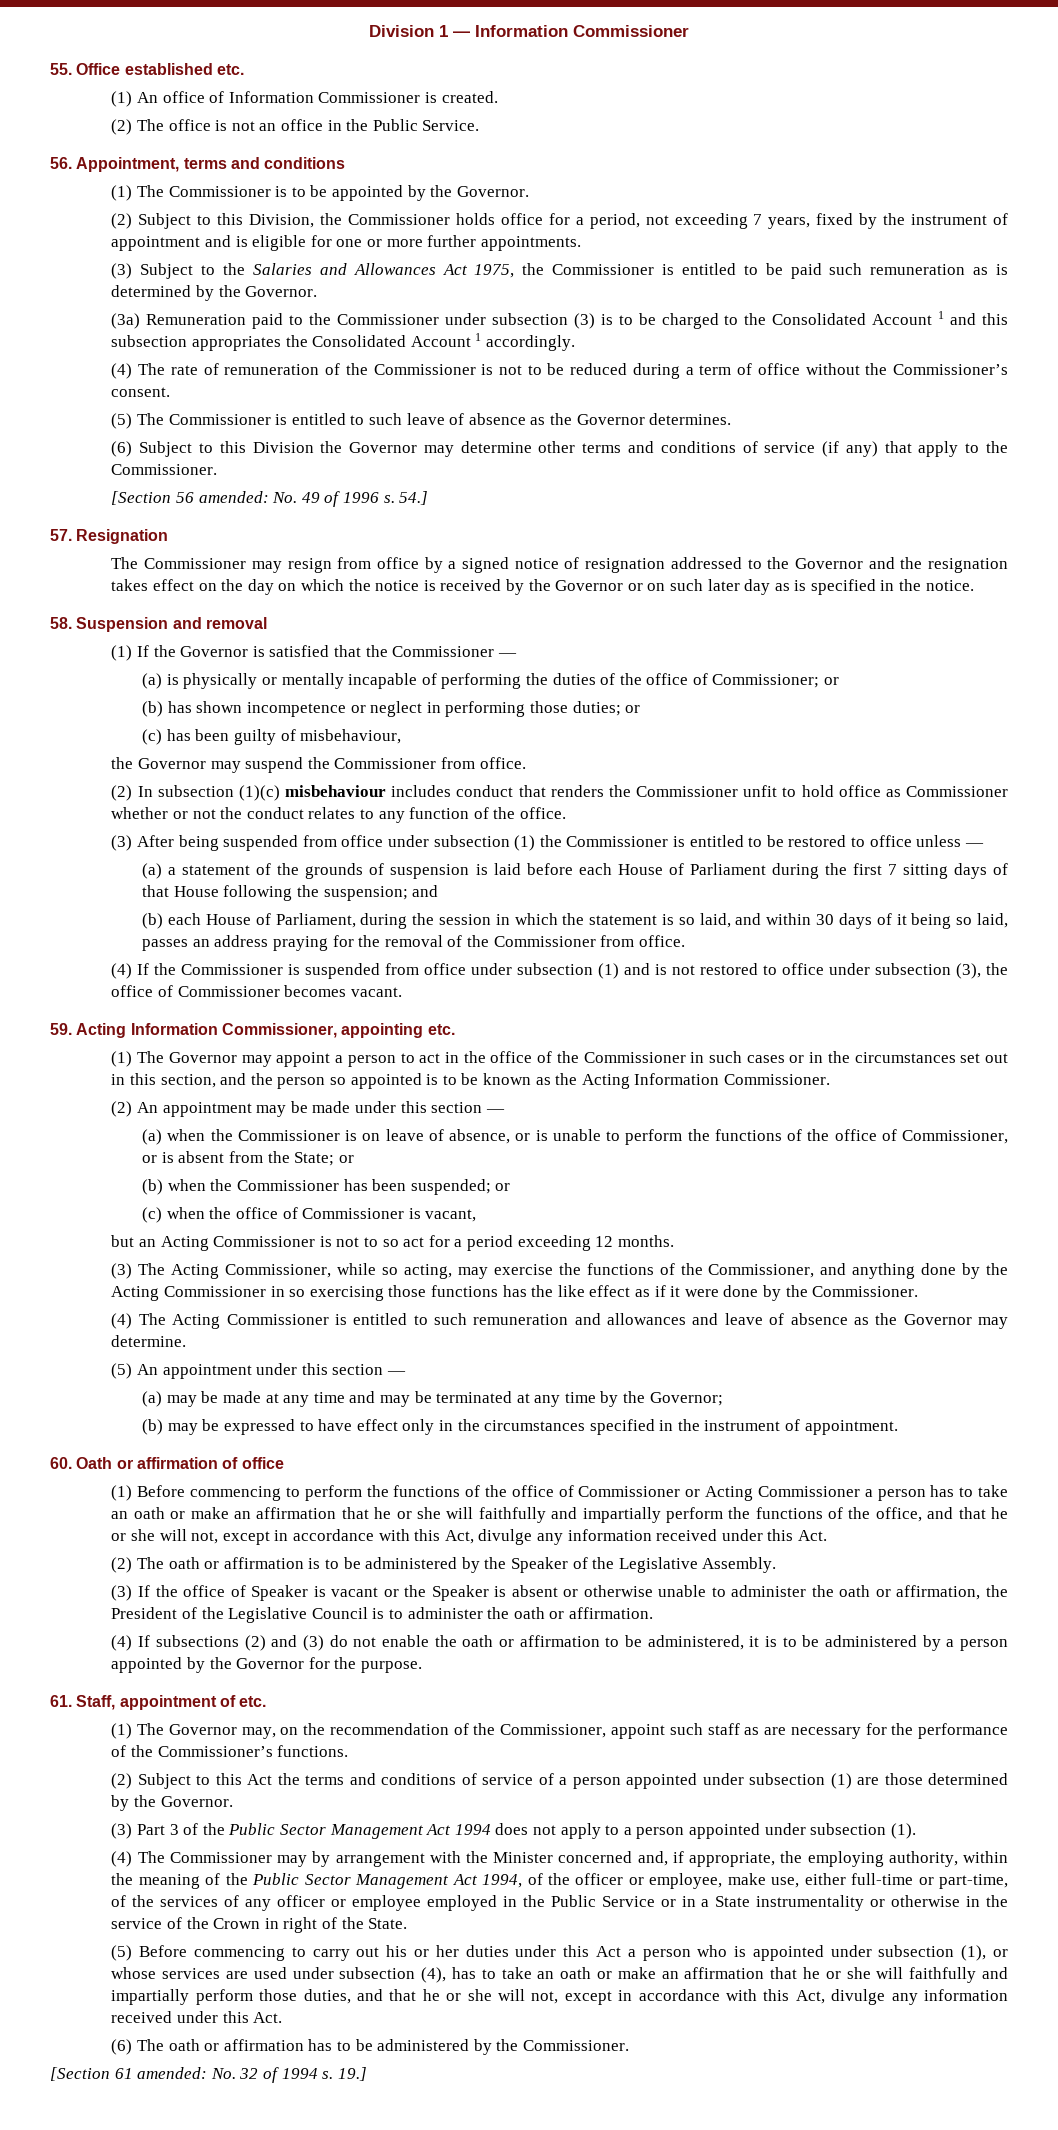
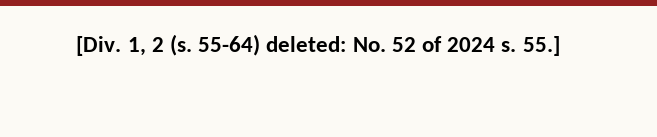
[369,25,689,37] [50,63,244,75] [111,91,498,107] [111,119,480,135] [50,157,346,172] [111,185,529,201] [111,213,1008,229] [111,235,581,251] [111,263,1008,279] [111,285,318,301] [111,311,1009,329] [111,333,576,351] [111,363,1009,379] [111,387,171,397] [111,413,732,429] [111,441,1008,457] [111,464,218,475] [111,491,429,507] [50,529,169,544] [111,557,1009,573] [111,579,974,595] [50,617,267,632] [111,645,517,661] [142,673,840,689] [142,701,641,717] [142,729,402,745] [111,757,526,773] [111,785,1008,801] [111,807,566,823] [111,835,984,851] [142,863,1009,879] [142,885,439,901] [142,913,1008,929] [142,935,685,951] [111,963,1009,979] [111,985,402,997] [50,1023,455,1038] [111,1051,1009,1067] [111,1073,830,1089] [111,1101,505,1117] [142,1129,1008,1145] [142,1151,354,1166] [142,1179,511,1195] [142,1207,477,1223] [111,1235,674,1251] [111,1263,1008,1279] [111,1285,919,1301] [111,1313,1008,1329] [111,1335,187,1347] [111,1363,407,1379] [142,1391,723,1407] [142,1419,898,1435] [50,1457,284,1469] [111,1485,1008,1501] [111,1507,1009,1523] [111,1529,827,1545] [111,1557,777,1573] [111,1585,1009,1601] [111,1607,653,1623] [111,1635,1008,1651] [111,1657,423,1673] [50,1695,267,1710] [111,1723,1009,1739] [111,1745,349,1757] [111,1773,1009,1789] [111,1795,233,1811] [111,1823,916,1839] [111,1851,1008,1867] [111,1873,1008,1889] [111,1895,1009,1911] [111,1917,408,1933] [111,1945,1009,1961] [111,1967,1008,1983] [111,1989,1008,2005] [111,2011,283,2023] [111,2039,629,2055] [50,2067,367,2083] Division 1 — Information Commissioner // 55. Office established etc. // (1) An office of Information Commissioner is created. // (2) The office is not an office in the Public Service. // 56. Appointment, terms and conditions // (1) The Commissioner is to be appointed by the Governor. // (2) Subject to this Division, the Commissioner holds office for a period, not exceeding 7 years, fixed by the instrument of appointment and is eligible for one or more further appointments. // (3) Subject to the Salaries and Allowances Act 1975, the Commissioner is entitled to be paid such remuneration as is determined by the Governor. // (3a) Remuneration paid to the Commissioner under subsection (3) is to be charged to the Consolidated Account 1 and this subsection appropriates the Consolidated Account 1 accordingly. // (4) The rate of remuneration of the Commissioner is not to be reduced during a term of office without the Commissioner’s consent. // (5) The Commissioner is entitled to such leave of absence as the Governor determines. // (6) Subject to this Division the Governor may determine other terms and conditions of service (if any) that apply to the Commissioner. // [Section 56 amended: No. 49 of 1996 s. 54.] // 57. Resignation // The Commissioner may resign from office by a signed notice of resignation addressed to the Governor and the resignation takes effect on the day on which the notice is received by the Governor or on such later day as is specified in the notice. // 58. Suspension and removal // (1) If the Governor is satisfied that the Commissioner — // (a) is physically or mentally incapable of performing the duties of the office of Commissioner; or // (b) has shown incompetence or neglect in performing those duties; or // (c) has been guilty of misbehaviour, // the Governor may suspend the Commissioner from office. // (2) In subsection (1)(c) misbehaviour includes conduct that renders the Commissioner unfit to hold office as Commissioner whether or not the conduct relates to any function of the office. // (3) After being suspended from office under subsection (1) the Commissioner is entitled to be restored to office unless — // (a) a statement of the grounds of suspension is laid before each House of Parliament during the first 7 sitting days of that House following the suspension; and // (b) each House of Parliament, during the session in which the statement is so laid, and within 30 days of it being so laid, passes an address praying for the removal of the Commissioner from office. // (4) If the Commissioner is suspended from office under subsection (1) and is not restored to office under subsection (3), the office of Commissioner becomes vacant. // 59. Acting Information Commissioner, appointing etc. // (1) The Governor may appoint a person to act in the office of the Commissioner in such cases or in the circumstances set out in this section, and the person so appointed is to be known as the Acting Information Commissioner. // (2) An appointment may be made under this section — // (a) when the Commissioner is on leave of absence, or is unable to perform the functions of the office of Commissioner, or is absent from the State; or // (b) when the Commissioner has been suspended; or // (c) when the office of Commissioner is vacant, // but an Acting Commissioner is not to so act for a period exceeding 12 months. // (3) The Acting Commissioner, while so acting, may exercise the functions of the Commissioner, and anything done by the Acting Commissioner in so exercising those functions has the like effect as if it were done by the Commissioner. // (4) The Acting Commissioner is entitled to such remuneration and allowances and leave of absence as the Governor may determine. // (5) An appointment under this section — // (a) may be made at any time and may be terminated at any time by the Governor; // (b) may be expressed to have effect only in the circumstances specified in the instrument of appointment. // 60. Oath or affirmation of office // (1) Before commencing to perform the functions of the office of Commissioner or Acting Commissioner a person has to take an oath or make an affirmation that he or she will faithfully and impartially perform the functions of the office, and that he or she will not, except in accordance with this Act, divulge any information received under this Act. // (2) The oath or affirmation is to be administered by the Speaker of the Legislative Assembly. // (3) If the office of Speaker is vacant or the Speaker is absent or otherwise unable to administer the oath or affirmation, the President of the Legislative Council is to administer the oath or affirmation. // (4) If subsections (2) and (3) do not enable the oath or affirmation to be administered, it is to be administered by a person appointed by the Governor for the purpose. // 61. Staff, appointment of etc. // (1) The Governor may, on the recommendation of the Commissioner, appoint such staff as are necessary for the performance of the Commissioner’s functions. // (2) Subject to this Act the terms and conditions of service of a person appointed under subsection (1) are those determined by the Governor. // (3) Part 3 of the Public Sector Management Act 1994 does not apply to a person appointed under subsection (1). // (4) The Commissioner may by arrangement with the Minister concerned and, if appropriate, the employing authority, within the meaning of the Public Sector Management Act 1994, of the officer or employee, make use, either full-time or part-time, of the services of any officer or employee employed in the Public Service or in a State instrumentality or otherwise in the service of the Crown in right of the State. // (5) Before commencing to carry out his or her duties under this Act a person who is appointed under subsection (1), or whose services are used under subsection (4), has to take an oath or make an affirmation that he or she will faithfully and impartially perform those duties, and that he or she will not, except in accordance with this Act, divulge any information received under this Act. // (6) The oath or affirmation has to be administered by the Commissioner. // [Section 61 amended: No. 32 of 1994 s. 19.] -> [76,34,560,56] [Div. 1, 2 (s. 55-64) deleted: No. 52 of 2024 s. 55.]

